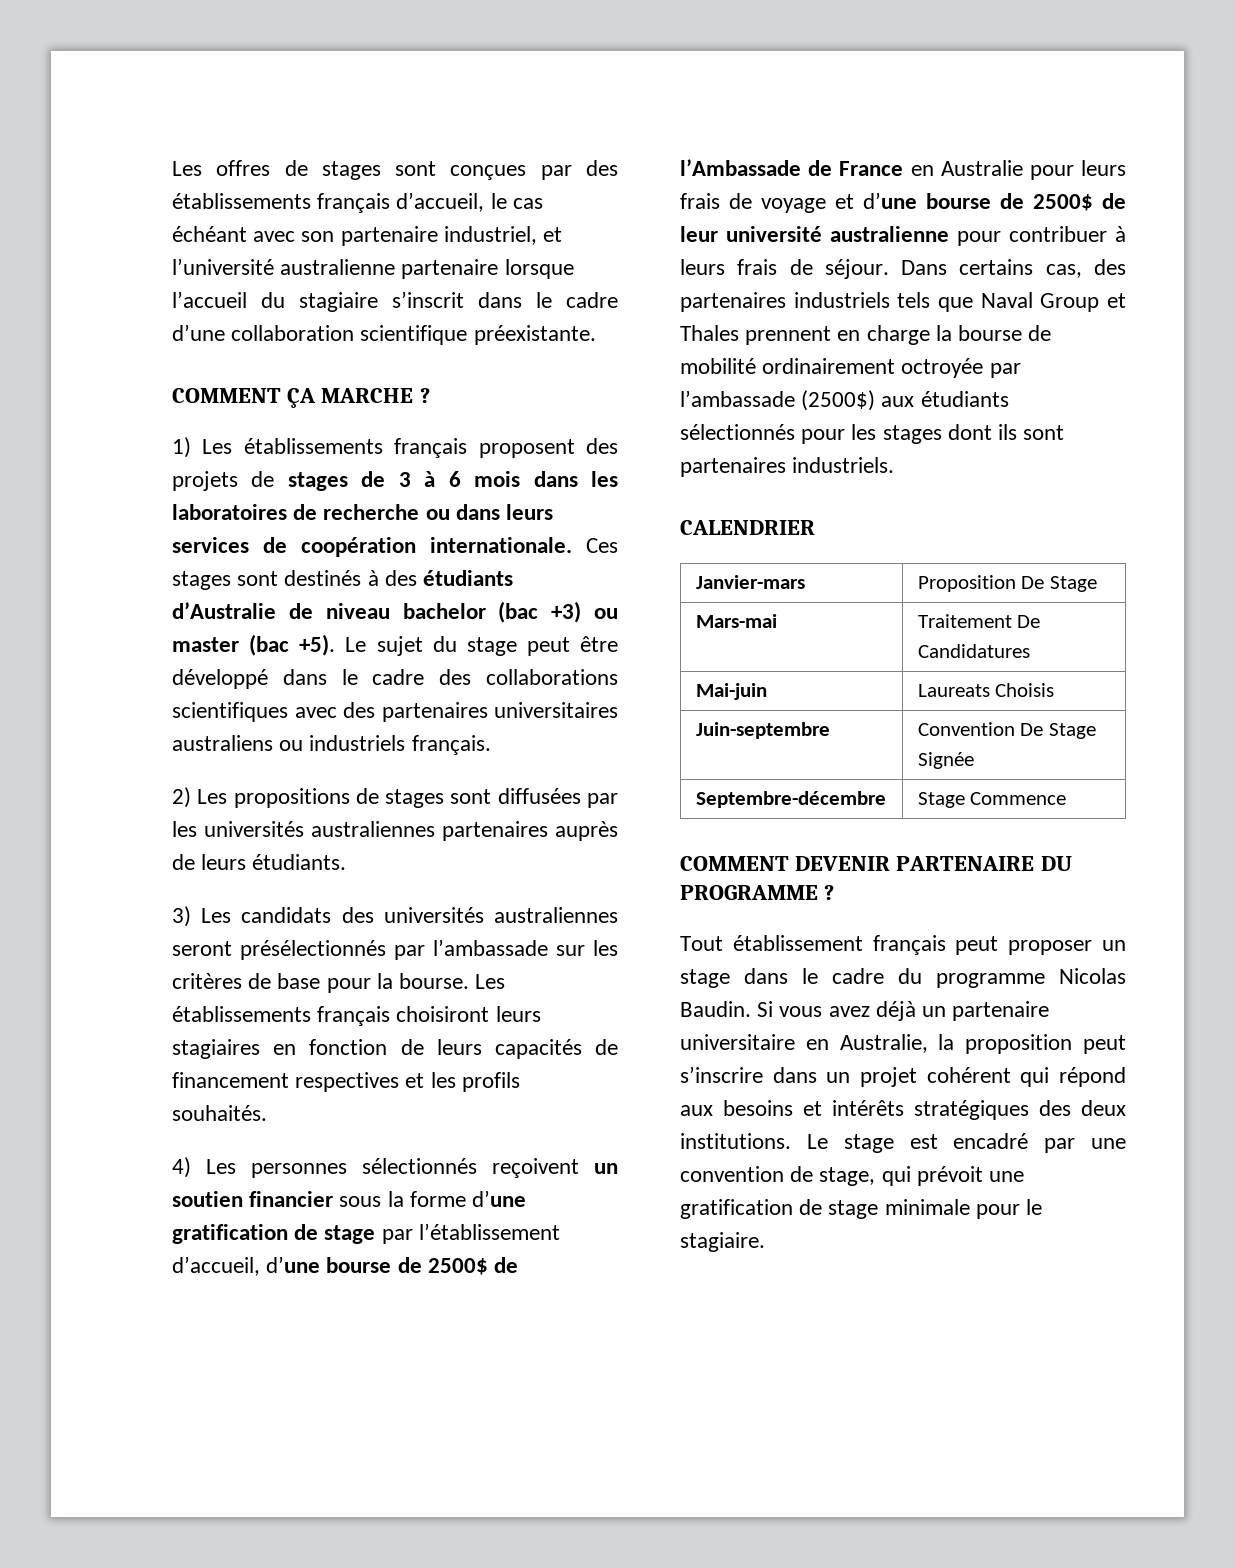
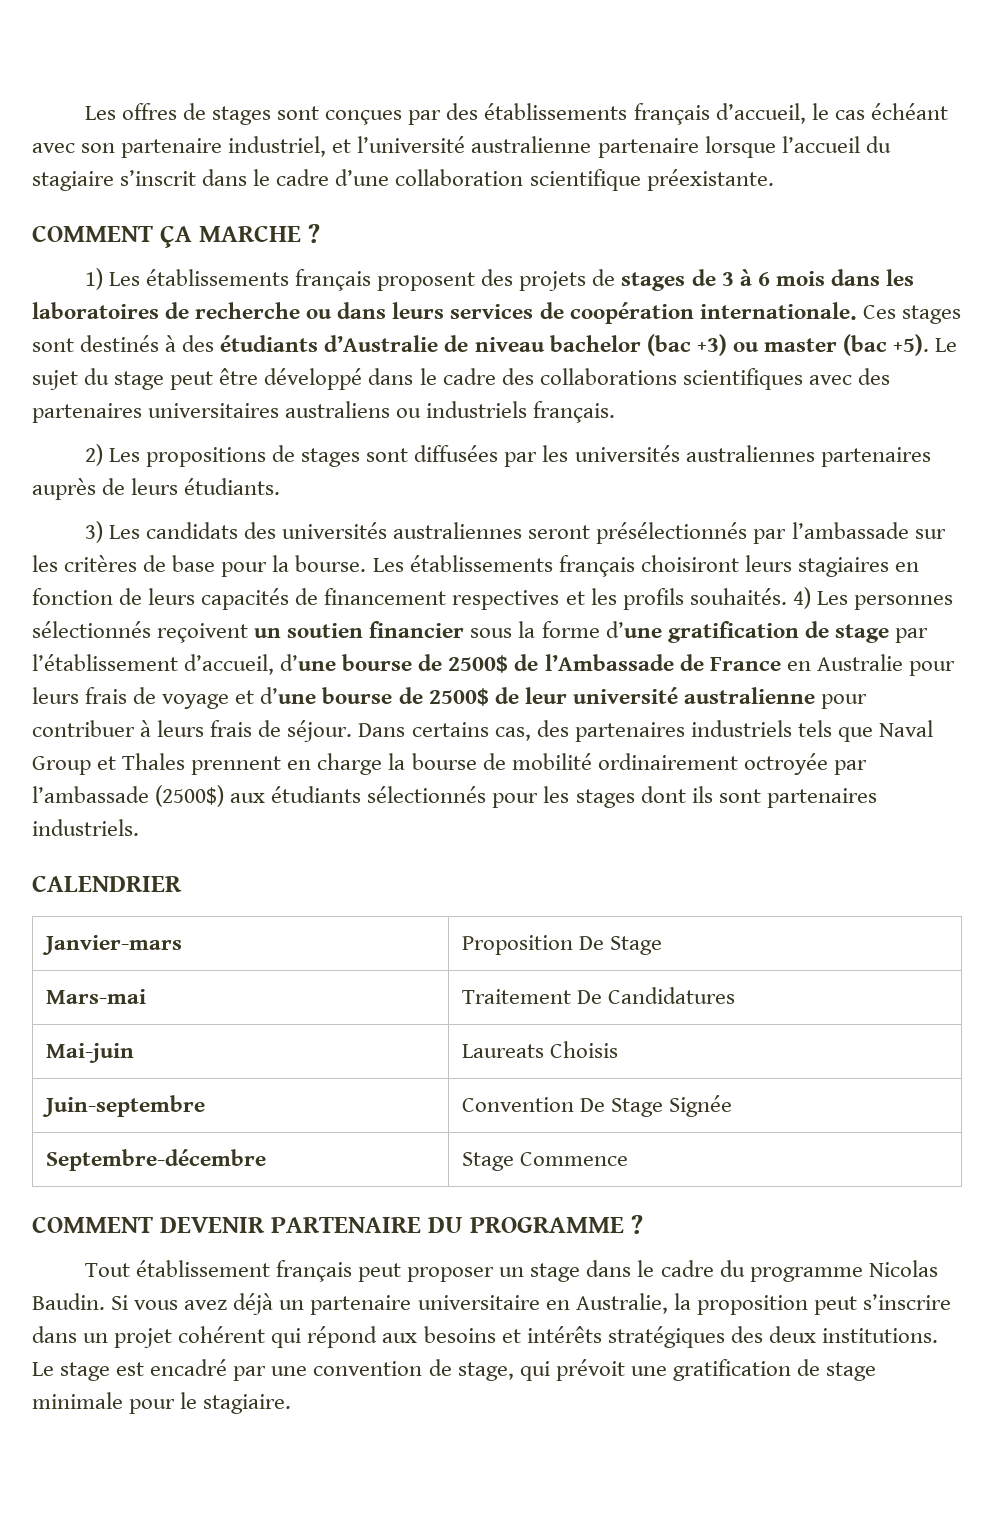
(267, 1113) // -> (787, 596) none

